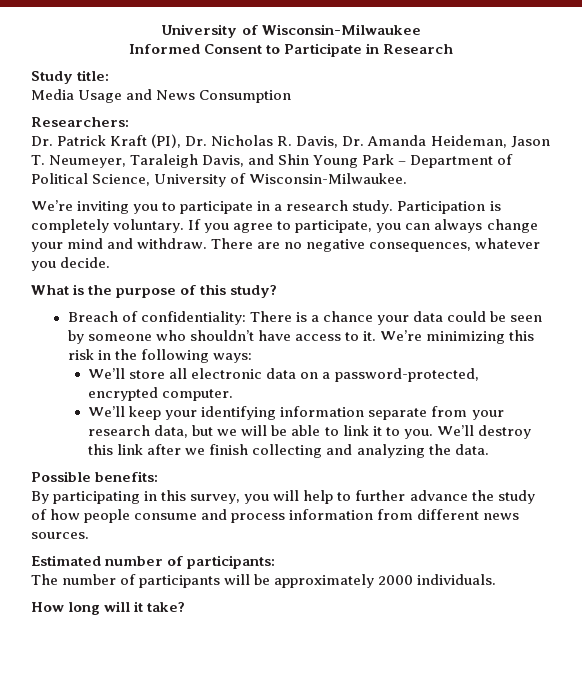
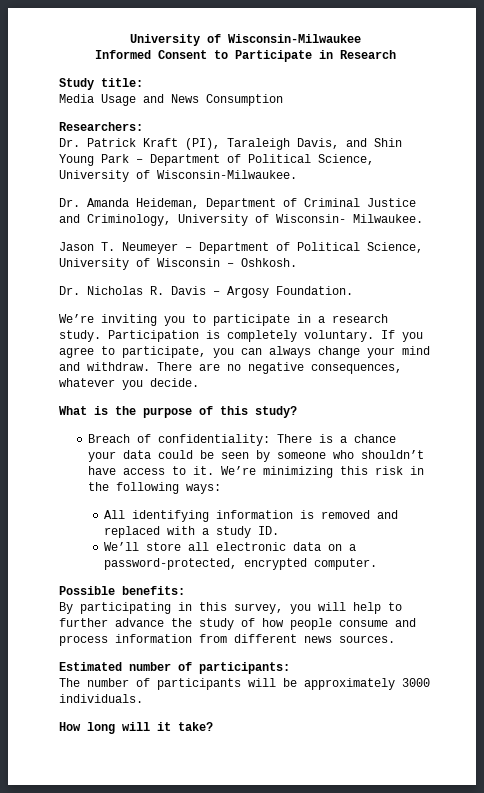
[185,135,550,148] [31,155,127,168] Dr. Nicholas R. Davis, Dr. Amanda Heideman, Jason T. Neumeyer, -> (220, 144) none
(408, 178) none -> [59,198,416,210] [59,214,423,226] [59,242,423,254] [59,258,297,270] [59,286,353,298] // Dr. Amanda Heideman, Department of Criminal Justice and Criminology, University of Wisconsin- Milwaukee. // Jason T. Neumeyer – Department of Political Science, University of Wisconsin – Oshkosh. // Dr. Nicholas R. Davis – Argosy Foundation.
(253, 358) none -> [104,510,399,522] [104,526,280,538] // All identifying information is removed and replaced with a study ID.
[88,406,504,420] [88,425,531,439] [88,444,489,458] // We’ll keep your identifying information separate from your research data, but we will be able to link it to you. We’ll destroy this link after we finish collecting and analyzing the data. -> (378, 564) none
[378,575,414,585] 2000 -> [402,678,430,687] 3000

